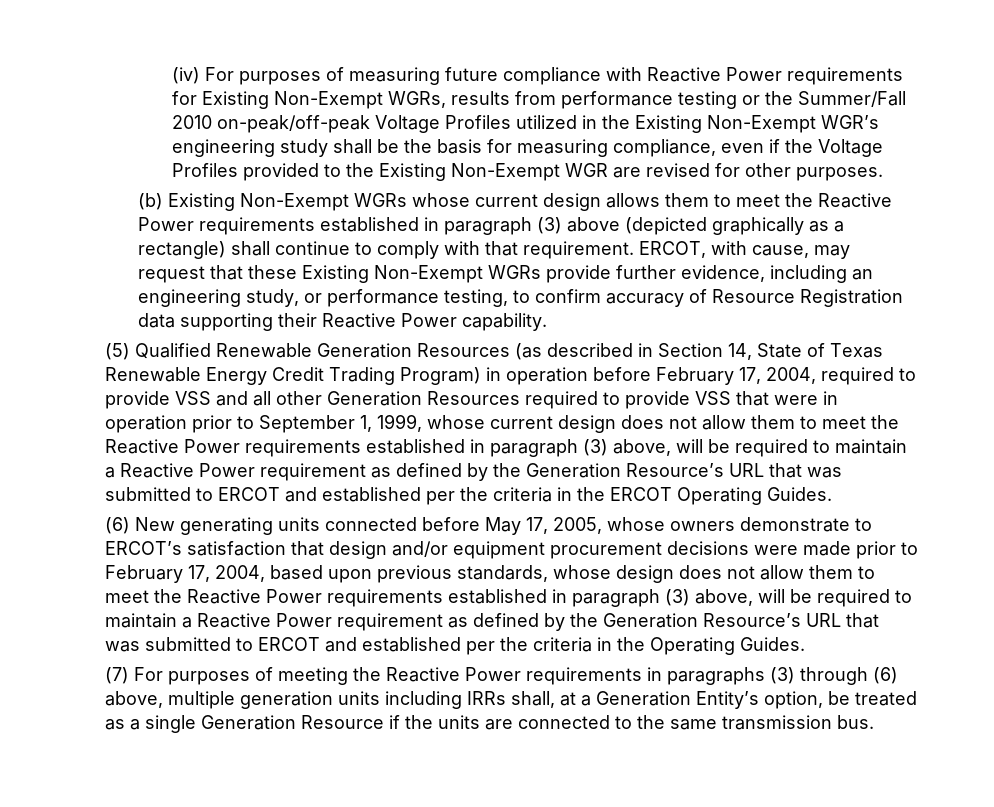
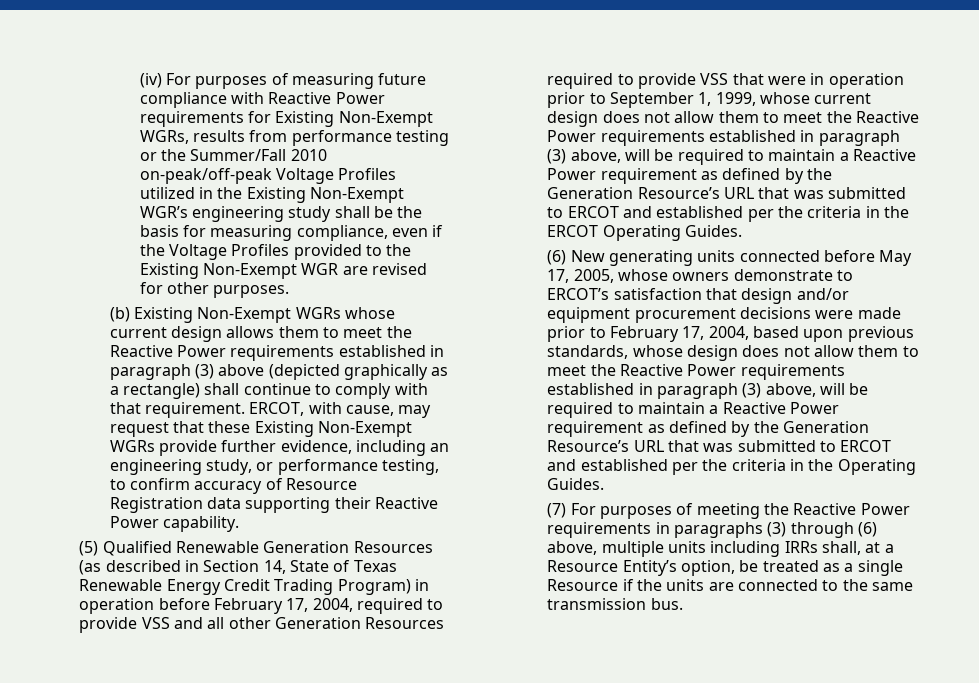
[239,691,333,709] generation -> (664, 549) none
[595,691,691,706] Generation -> [547,560,619,572] Resource
[200,715,296,730] Generation -> (903, 568) none

